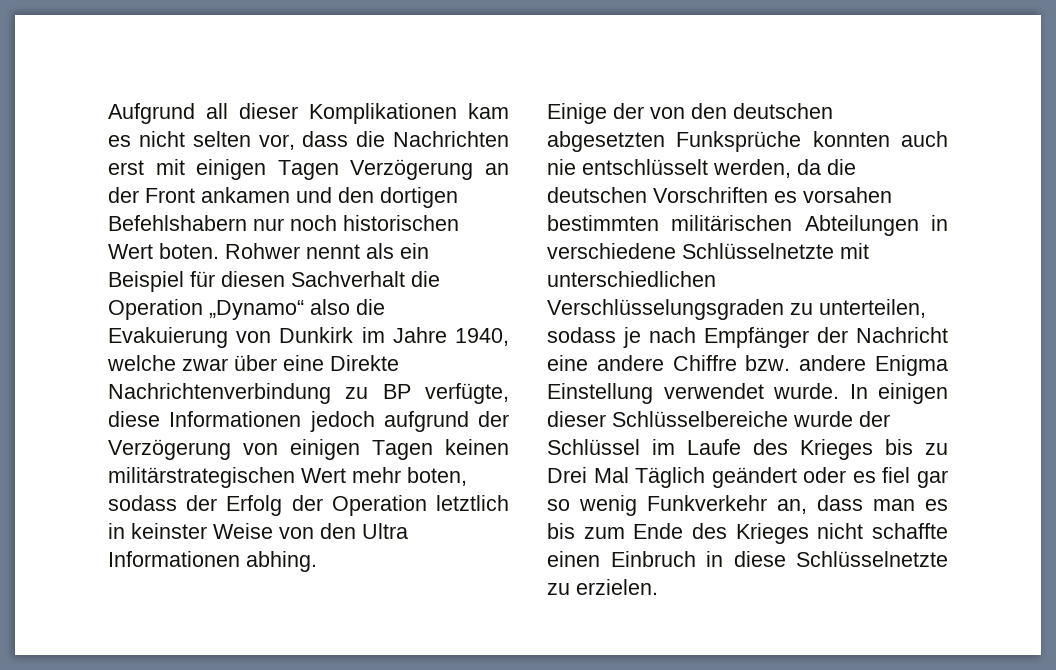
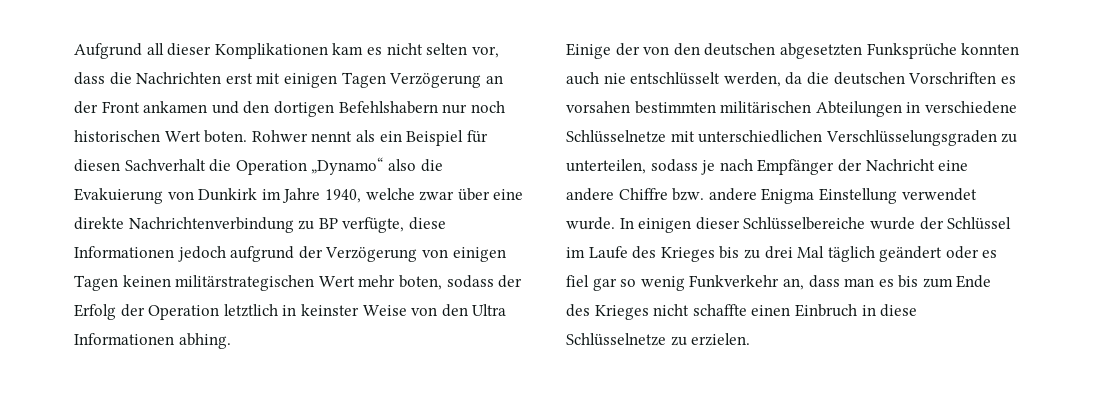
[330,355,399,371] Direkte -> [74,217,124,230] direkte
[682,243,834,259] Schlüsselnetzte -> [566,130,666,143] Schlüsselnetze
[547,467,706,488] Drei Mal Täglich -> [764,246,875,262] drei Mal täglich
[796,551,948,567] Schlüsselnetzte -> [566,333,666,346] Schlüsselnetze

